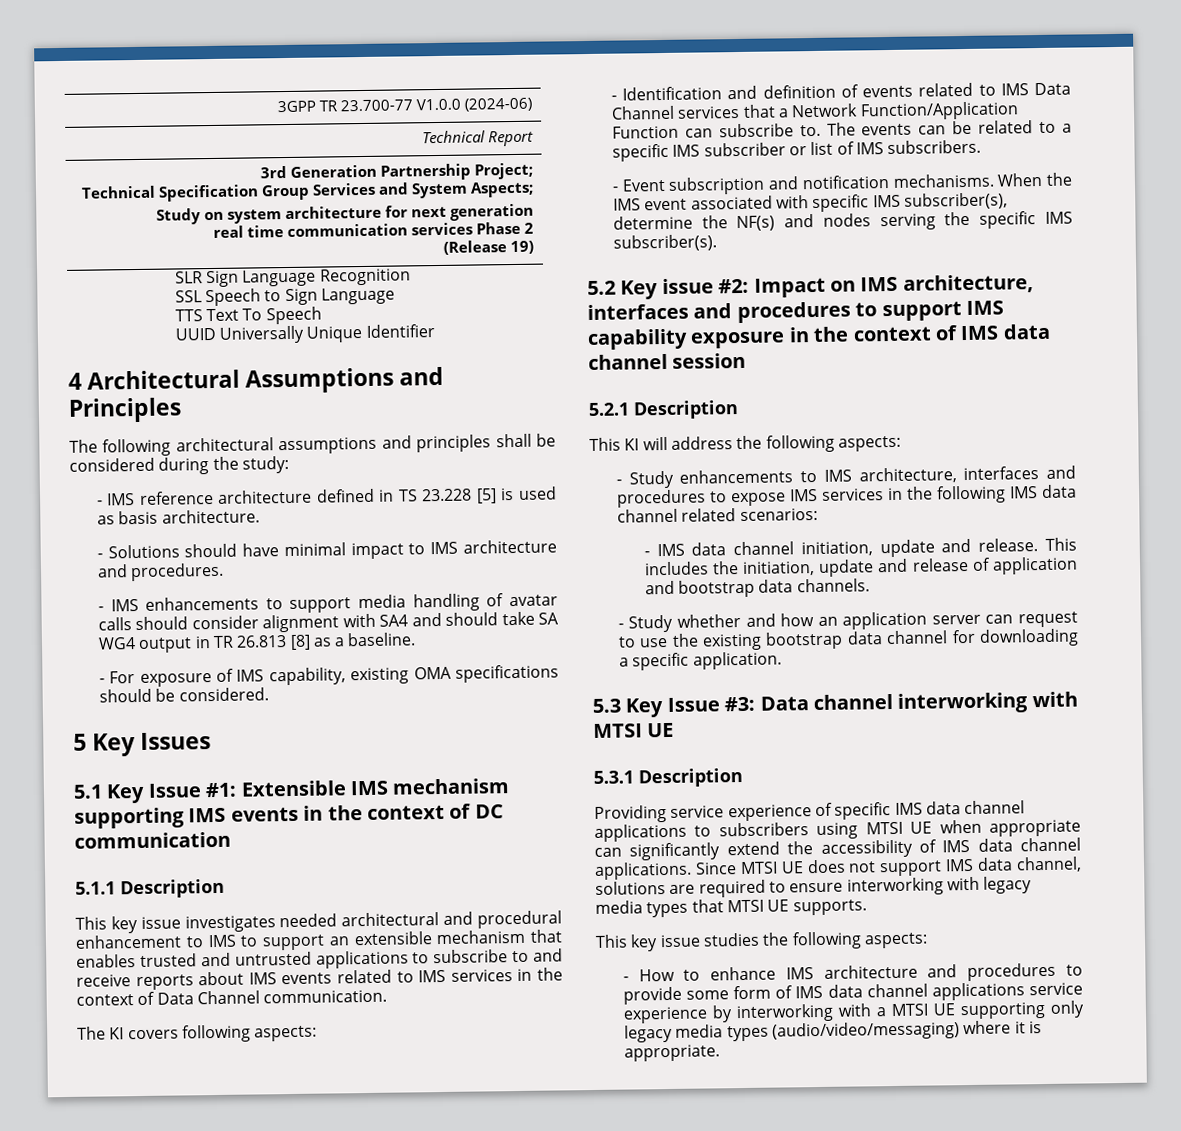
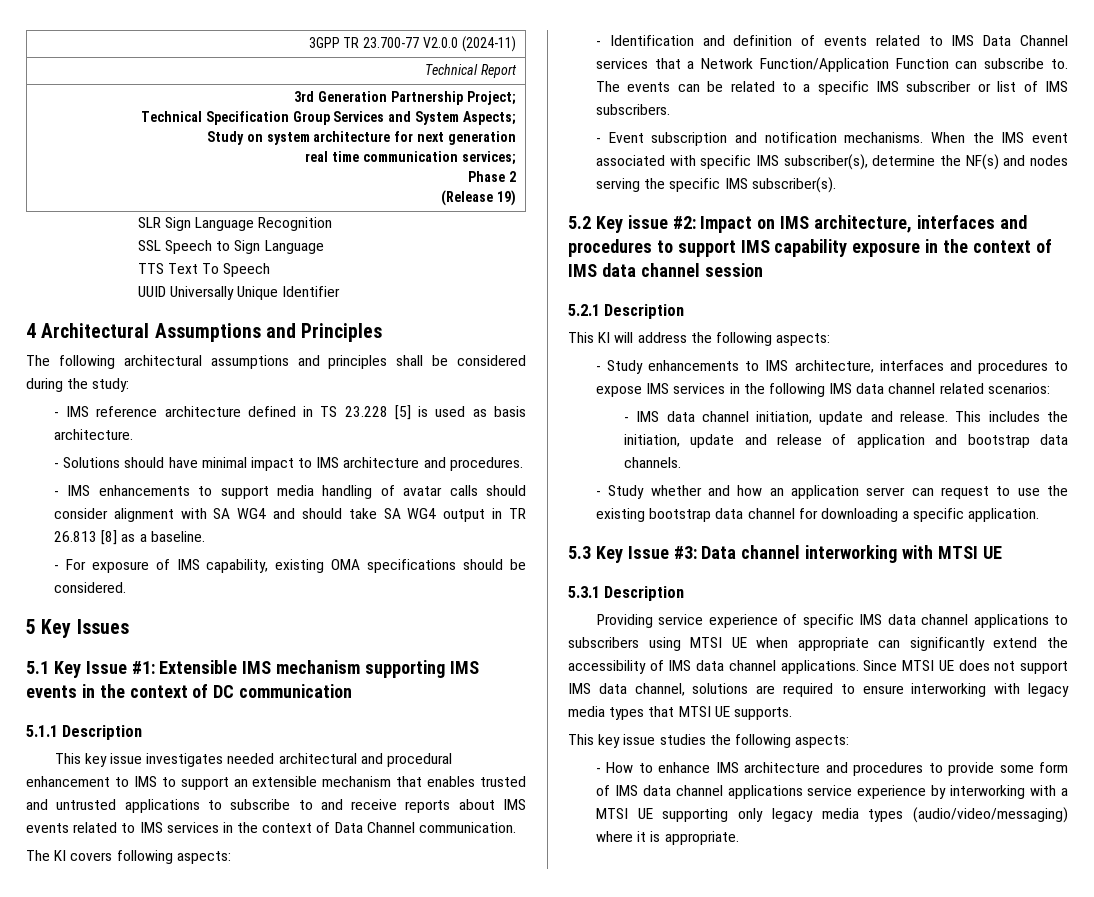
[416,97,533,112] V1.0.0 (2024-06) -> [422,36,516,52] V2.0.0 (2024-11)
[411,222,474,236] services -> [461,151,516,165] services; //
[379,614,409,627] SA4 -> [213,508,267,519] SA WG4

